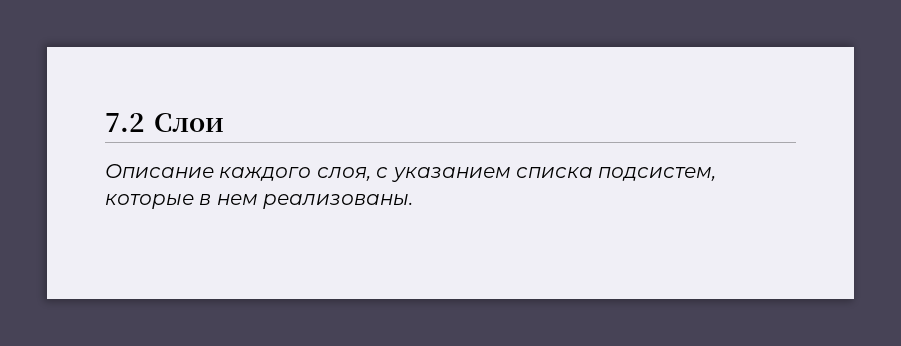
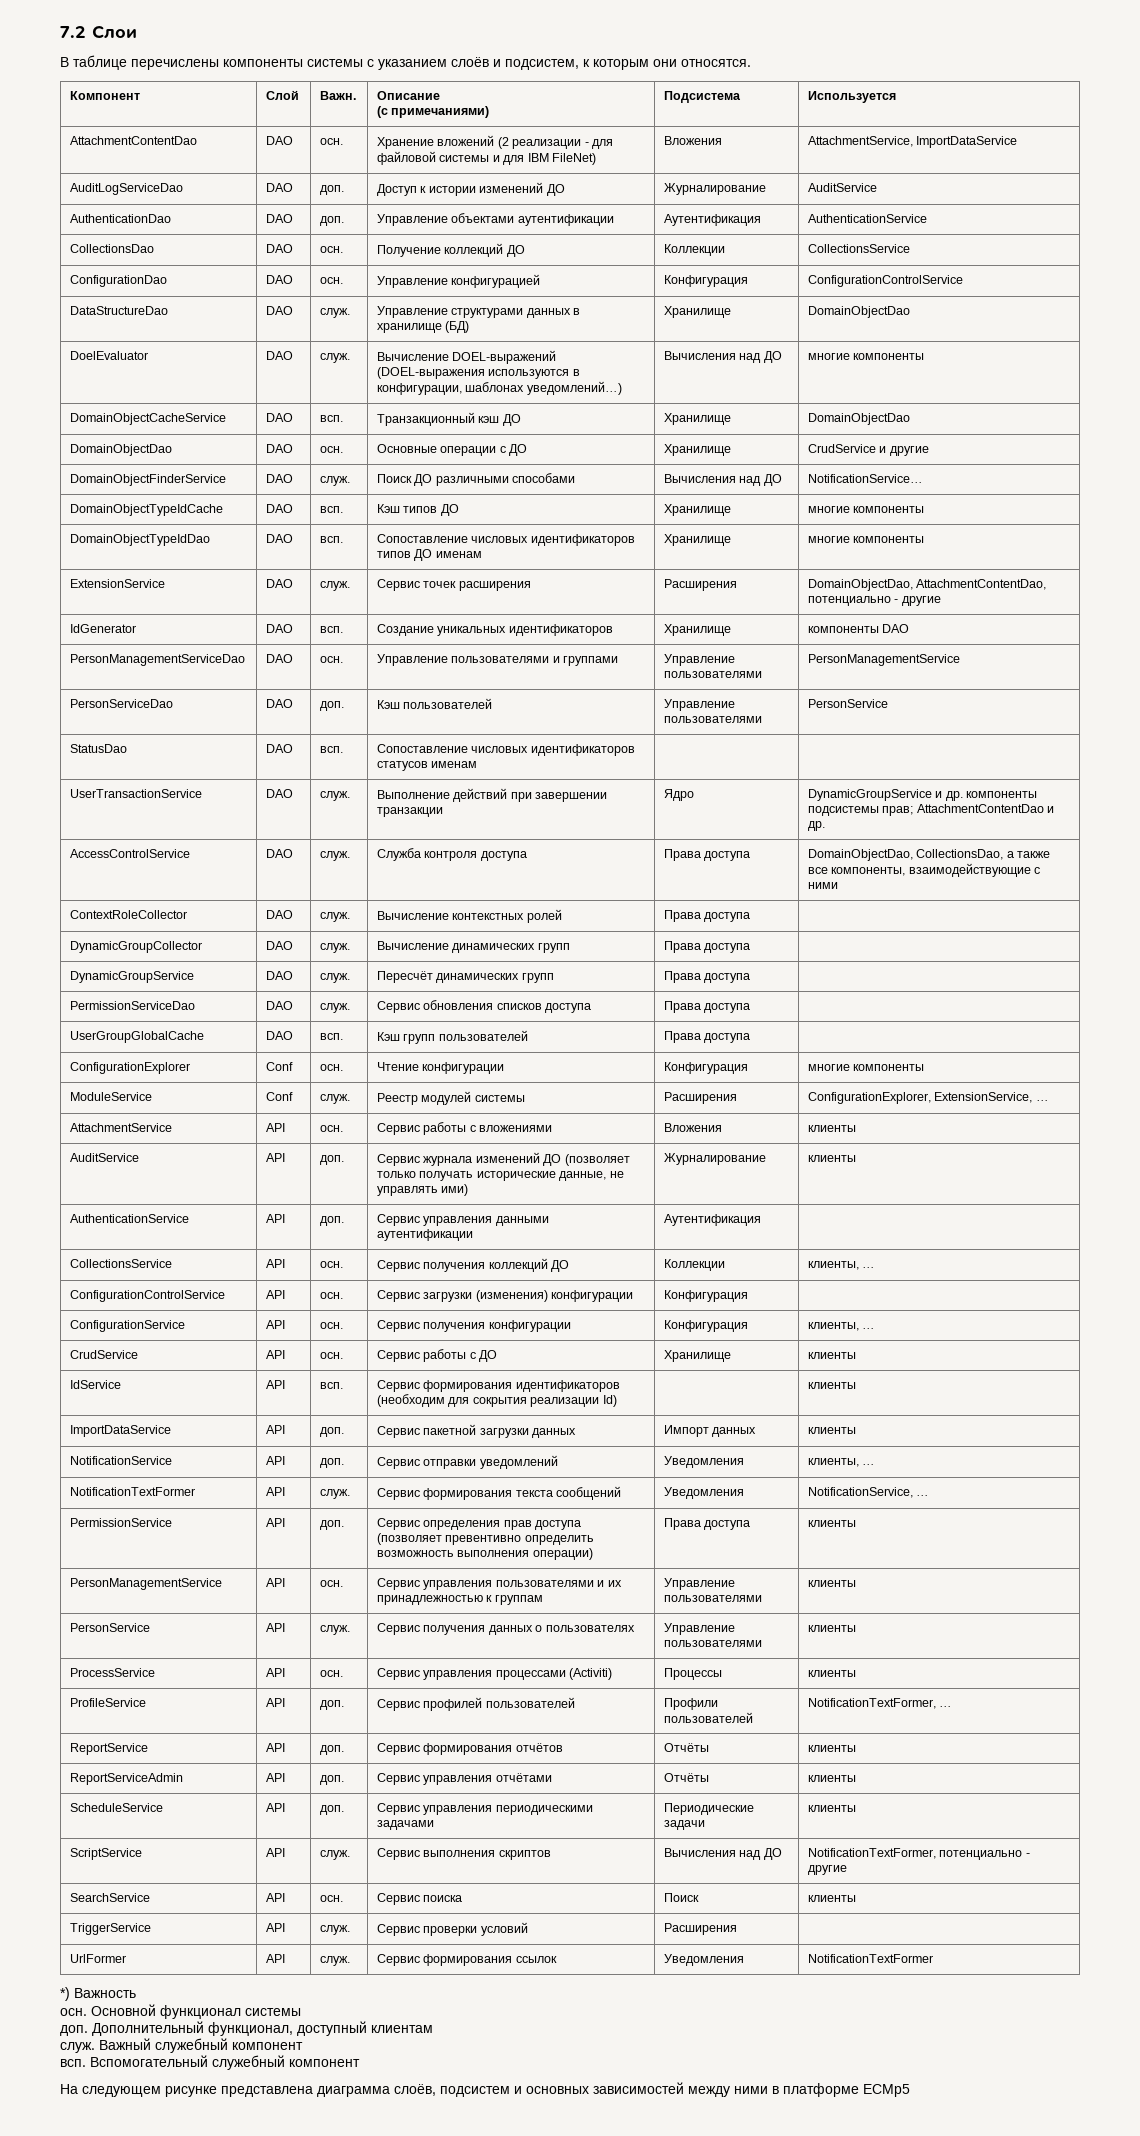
[105,164,717,182] [105,194,414,209] Описание каждого слоя, с указанием списка подсистем, которые в нем реализованы. -> [60,55,751,70] [70,91,141,100] [266,90,300,100] [320,91,357,100] [377,91,441,100] [377,106,490,118] [664,91,742,103] [808,91,897,103] [70,136,198,145] [266,136,294,145] [320,138,344,145] [377,135,613,149] [377,151,596,165] [664,136,723,145] [808,136,1018,148] [70,183,184,195] [266,183,294,192] [320,185,345,195] [377,182,565,196] [664,183,767,195] [808,183,878,192] [70,214,172,223] [266,214,294,223] [320,216,345,226] [377,213,614,226] [664,214,762,226] [808,214,928,223] [70,244,155,253] [266,244,294,253] [320,246,344,253] [377,243,525,257] [664,244,726,256] [808,244,911,253] [70,275,168,287] [266,275,294,284] [320,277,344,284] [377,274,541,288] [664,275,749,287] [808,275,964,287] [70,306,169,315] [266,306,294,315] [320,308,351,318] [377,306,581,318] [377,321,470,333] [664,306,732,318] [808,306,911,318] [70,351,149,360] [266,351,294,360] [320,353,351,363] [377,350,557,364] [377,367,580,379] [377,381,622,395] [664,351,782,363] [808,353,925,360] [70,413,227,425] [266,413,294,422] [320,415,344,422] [377,412,521,426] [664,413,732,425] [808,413,911,425] [70,444,173,456] [266,444,294,453] [320,446,344,453] [377,444,528,456] [664,444,732,456] [808,444,929,456] [70,474,227,486] [266,474,294,483] [320,476,351,486] [377,473,576,486] [664,474,782,486] [808,474,924,483] [70,504,224,516] [266,504,294,513] [320,506,344,513] [377,504,459,516] [664,504,732,516] [808,506,925,513] [70,534,211,546] [266,534,294,543] [320,536,344,543] [377,534,635,546] [377,549,482,561] [664,534,732,546] [808,536,925,543] [70,579,166,588] [266,579,294,588] [320,581,351,591] [377,579,531,591] [664,579,738,591] [808,579,1047,591] [808,596,941,606] [70,624,137,633] [266,624,294,633] [320,626,344,633] [377,624,613,636] [664,624,732,636] [808,624,910,633] [70,654,246,666] [266,654,294,663] [320,656,344,663] [377,654,619,666] [664,654,736,666] [664,671,763,678] [808,654,961,666] [70,699,174,708] [266,699,294,708] [320,701,345,711] [377,698,493,709] [664,699,736,711] [664,716,763,723] [808,699,889,708] [70,744,128,753] [266,744,294,753] [320,746,344,753] [377,744,635,756] [377,761,478,771] [70,789,203,798] [266,789,294,798] [320,791,351,801] [377,788,608,802] [377,807,444,817] [664,789,695,801] [808,789,1038,801] [808,804,1055,816] [808,821,826,831] [70,849,191,858] [266,849,294,858] [320,851,351,861] [377,848,527,861] [664,849,751,861] [808,849,1051,861] [808,863,1041,877] [808,882,839,889] [70,910,188,919] [266,910,294,919] [320,912,351,922] [377,909,562,923] [664,910,751,922] [70,941,203,953] [266,941,294,950] [320,943,351,953] [377,941,570,953] [664,941,751,953] [70,971,195,983] [266,971,294,980] [320,973,351,983] [377,971,554,983] [664,971,751,983] [70,1001,196,1010] [266,1001,294,1010] [320,1003,351,1013] [377,1000,592,1013] [664,1001,751,1013] [70,1031,205,1043] [266,1031,294,1040] [320,1033,344,1040] [377,1030,528,1044] [664,1031,751,1043] [70,1062,191,1074] [266,1062,294,1071] [320,1064,344,1071] [377,1062,505,1074] [664,1062,749,1074] [808,1064,925,1071] [70,1092,153,1101] [266,1092,294,1101] [320,1094,351,1104] [377,1091,525,1105] [664,1092,738,1104] [808,1092,1049,1104] [70,1123,173,1132] [266,1123,286,1132] [320,1125,344,1132] [377,1122,553,1135] [664,1123,723,1132] [808,1125,857,1132] [70,1153,140,1162] [266,1153,286,1162] [320,1155,345,1165] [377,1152,630,1166] [377,1171,624,1181] [377,1184,469,1196] [664,1153,767,1165] [808,1155,857,1162] [70,1214,190,1223] [266,1214,286,1223] [320,1216,345,1226] [377,1214,549,1226] [377,1229,474,1241] [664,1214,762,1226] [70,1259,173,1268] [266,1259,286,1268] [320,1261,344,1268] [377,1258,570,1272] [664,1259,726,1271] [808,1261,876,1270] [70,1290,226,1302] [266,1290,286,1299] [320,1292,344,1299] [377,1290,634,1302] [664,1290,749,1302] [70,1320,186,1332] [266,1320,286,1329] [320,1322,344,1329] [377,1320,571,1332] [664,1320,749,1332] [808,1322,876,1331] [70,1350,139,1359] [266,1350,286,1359] [320,1352,344,1359] [377,1349,498,1362] [664,1350,732,1362] [808,1352,857,1359] [70,1380,122,1389] [266,1380,286,1389] [320,1382,344,1389] [377,1380,620,1392] [377,1394,617,1407] [808,1382,857,1389] [70,1425,172,1437] [266,1425,286,1434] [320,1427,345,1437] [377,1424,577,1438] [664,1425,757,1437] [808,1427,857,1434] [70,1456,173,1465] [266,1456,286,1465] [320,1458,345,1468] [377,1455,558,1469] [664,1456,745,1468] [808,1458,876,1467] [70,1487,196,1496] [266,1487,286,1496] [320,1489,351,1499] [377,1486,622,1500] [664,1487,745,1499] [808,1487,930,1498] [70,1518,173,1527] [266,1518,286,1527] [320,1520,345,1530] [377,1518,582,1530] [377,1533,594,1545] [377,1548,593,1560] [664,1518,751,1530] [808,1520,857,1527] [70,1578,223,1590] [266,1578,286,1587] [320,1580,344,1587] [377,1578,622,1590] [377,1595,543,1605] [664,1578,736,1590] [664,1595,763,1602] [808,1580,857,1587] [70,1623,151,1632] [266,1623,286,1632] [320,1625,351,1635] [377,1623,635,1635] [664,1623,736,1635] [664,1640,763,1647] [808,1625,857,1632] [70,1668,156,1677] [266,1668,286,1677] [320,1670,344,1677] [377,1668,613,1680] [664,1668,723,1680] [808,1670,857,1677] [70,1698,147,1707] [266,1698,286,1707] [320,1700,345,1710] [377,1697,575,1711] [664,1698,719,1710] [664,1712,754,1723] [808,1698,953,1709] [70,1743,149,1755] [266,1743,286,1752] [320,1745,345,1755] [377,1743,563,1755] [664,1743,710,1752] [808,1745,857,1752] [70,1773,184,1785] [266,1773,286,1782] [320,1775,345,1785] [377,1773,552,1785] [664,1773,710,1782] [808,1775,857,1782] [70,1803,164,1812] [266,1803,286,1812] [320,1805,345,1815] [377,1803,593,1815] [377,1820,435,1830] [664,1803,755,1815] [664,1820,706,1830] [808,1805,857,1812] [70,1848,143,1860] [266,1848,286,1857] [320,1850,351,1860] [377,1848,551,1860] [664,1848,782,1860] [808,1848,1030,1860] [808,1865,848,1875] [70,1893,151,1902] [266,1893,286,1902] [320,1895,344,1902] [377,1893,463,1905] [664,1893,700,1902] [808,1895,857,1902] [70,1923,152,1935] [266,1923,286,1932] [320,1925,351,1935] [377,1922,528,1936] [664,1923,738,1935] [70,1954,127,1963] [266,1954,286,1963] [320,1956,351,1966] [377,1954,557,1966] [664,1954,745,1966] [808,1954,934,1963] [60,1987,136,2001] [60,2004,301,2019] [60,2021,433,2036] [60,2038,303,2053] [60,2055,360,2070] [60,2082,910,2097] В таблице перечислены компоненты системы с указанием слоёв и подсистем, к которым они относятся. // Компонент | Слой | Важн. | Описание // (с примечаниями) | Подсистема | Используется // AttachmentContentDao | DAO | осн. | Хранение вложений (2 реализации - для файловой системы и для IBM FileNet) | Вложения | AttachmentService, ImportDataService // AuditLogServiceDao | DAO | доп. | Доступ к истории изменений ДО | Журналирование | AuditService // AuthenticationDao | DAO | доп. | Управление объектами аутентификации | Аутентификация | AuthenticationService // CollectionsDao | DAO | осн. | Получение коллекций ДО | Коллекции | CollectionsService // ConfigurationDao | DAO | осн. | Управление конфигурацией | Конфигурация | ConfigurationControlService // DataStructureDao | DAO | служ. | Управление структурами данных в хранилище (БД) | Хранилище | DomainObjectDao // DoelEvaluator | DAO | служ. | Вычисление DOEL-выражений (DOEL-выражения используются в конфигурации, шаблонах уведомлений…) | Вычисления над ДО | многие компоненты // DomainObjectCacheService | DAO | всп. | Транзакционный кэш ДО | Хранилище | DomainObjectDao // DomainObjectDao | DAO | осн. | Основные операции с ДО | Хранилище | CrudService и другие // DomainObjectFinderService | DAO | служ. | Поиск ДО различными способами | Вычисления над ДО | NotificationService… // DomainObjectTypeIdCache | DAO | всп. | Кэш типов ДО | Хранилище | многие компоненты // DomainObjectTypeIdDao | DAO | всп. | Сопоставление числовых идентификаторов типов ДО именам | Хранилище | многие компоненты // ExtensionService | DAO | служ. | Сервис точек расширения | Расширения | DomainObjectDao, AttachmentContentDao, потенциально - другие // IdGenerator | DAO | всп. | Создание уникальных идентификаторов | Хранилище | компоненты DAO // PersonManagementServiceDao | DAO | осн. | Управление пользователями и группами | Управление пользователями | PersonManagementService // PersonServiceDao | DAO | доп. | Кэш пользователей | Управление пользователями | PersonService // StatusDao | DAO | всп. | Сопоставление числовых идентификаторов статусов именам | | // UserTransactionService | DAO | служ. | Выполнение действий при завершении транзакции | Ядро | DynamicGroupService и др. компоненты подсистемы прав; AttachmentContentDao и др. // AccessControlService | DAO | служ. | Служба контроля доступа | Права доступа | DomainObjectDao, CollectionsDao, а также все компоненты, взаимодействующие с ними // ContextRoleCollector | DAO | служ. | Вычисление контекстных ролей | Права доступа | // DynamicGroupCollector | DAO | служ. | Вычисление динамических групп | Права доступа | // DynamicGroupService | DAO | служ. | Пересчёт динамических групп | Права доступа | // PermissionServiceDao | DAO | служ. | Сервис обновления списков доступа | Права доступа | // UserGroupGlobalCache | DAO | всп. | Кэш групп пользователей | Права доступа | // ConfigurationExplorer | Conf | осн. | Чтение конфигурации | Конфигурация | многие компоненты // ModuleService | Conf | служ. | Реестр модулей системы | Расширения | ConfigurationExplorer, ExtensionService, … // AttachmentService | API | осн. | Сервис работы с вложениями | Вложения | клиенты // AuditService | API | доп. | Сервис журнала изменений ДО (позволяет только получать исторические данные, не управлять ими) | Журналирование | клиенты // AuthenticationService | API | доп. | Сервис управления данными аутентификации | Аутентификация | // CollectionsService | API | осн. | Сервис получения коллекций ДО | Коллекции | клиенты, … // ConfigurationControlService | API | осн. | Сервис загрузки (изменения) конфигурации | Конфигурация | // ConfigurationService | API | осн. | Сервис получения конфигурации | Конфигурация | клиенты, … // CrudService | API | осн. | Сервис работы с ДО | Хранилище | клиенты // IdService | API | всп. | Сервис формирования идентификаторов (необходим для сокрытия реализации Id) | | клиенты // ImportDataService | API | доп. | Сервис пакетной загрузки данных | Импорт данных | клиенты // NotificationService | API | доп. | Сервис отправки уведомлений | Уведомления | клиенты, … // NotificationTextFormer | API | служ. | Сервис формирования текста сообщений | Уведомления | NotificationService, … // PermissionService | API | доп. | Сервис определения прав доступа (позволяет превентивно определить возможность выполнения операции) | Права доступа | клиенты // PersonManagementService | API | осн. | Сервис управления пользователями и их принадлежностью к группам | Управление пользователями | клиенты // PersonService | API | служ. | Сервис получения данных о пользователях | Управление пользователями | клиенты // ProcessService | API | осн. | Сервис управления процессами (Activiti) | Процессы | клиенты // ProfileService | API | доп. | Сервис профилей пользователей | Профили пользователей | NotificationTextFormer, … // ReportService | API | доп. | Сервис формирования отчётов | Отчёты | клиенты // ReportServiceAdmin | API | доп. | Сервис управления отчётами | Отчёты | клиенты // ScheduleService | API | доп. | Сервис управления периодическими задачами | Периодические задачи | клиенты // ScriptService | API | служ. | Сервис выполнения скриптов | Вычисления над ДО | NotificationTextFormer, потенциально - другие // SearchService | API | осн. | Сервис поиска | Поиск | клиенты // TriggerService | API | служ. | Сервис проверки условий | Расширения | // UrlFormer | API | служ. | Сервис формирования ссылок | Уведомления | NotificationTextFormer // *) Важность // осн. Основной функционал системы // доп. Дополнительный функционал, доступный клиентам // служ. Важный служебный компонент // всп. Вспомогательный служебный компонент // На следующем рисунке представлена диаграмма слоёв, подсистем и основных зависимостей между ними в платформе ECMp5

